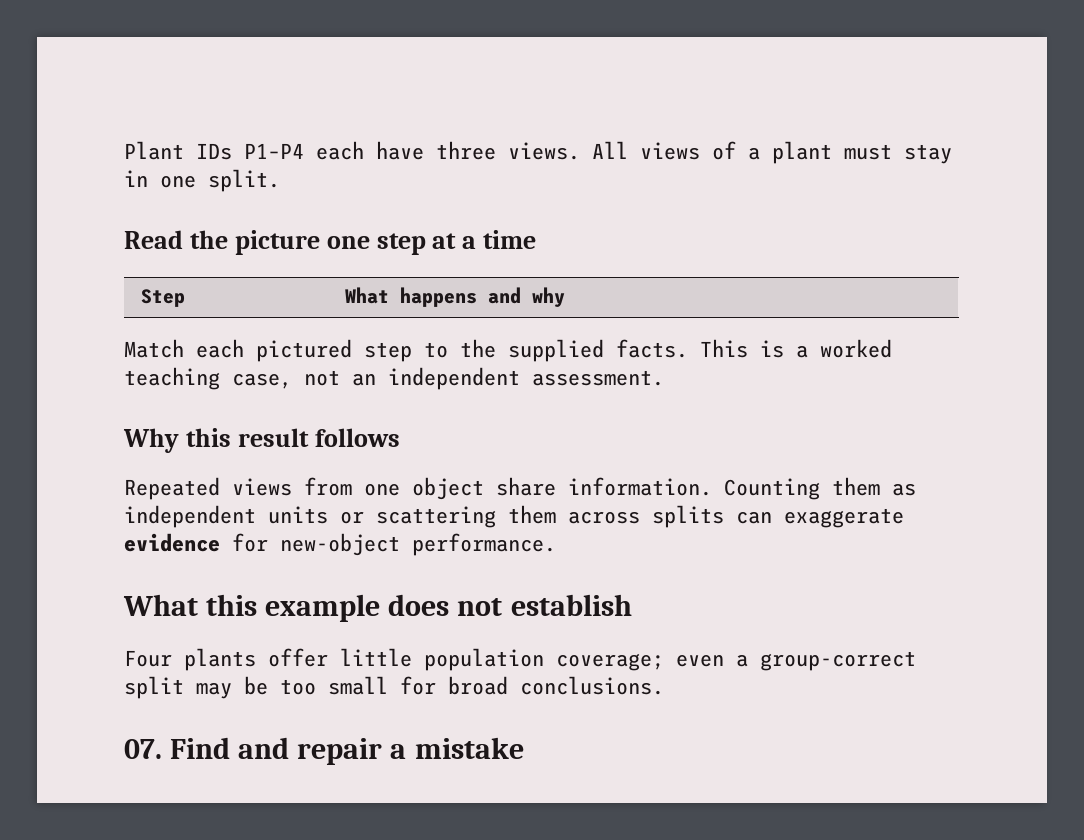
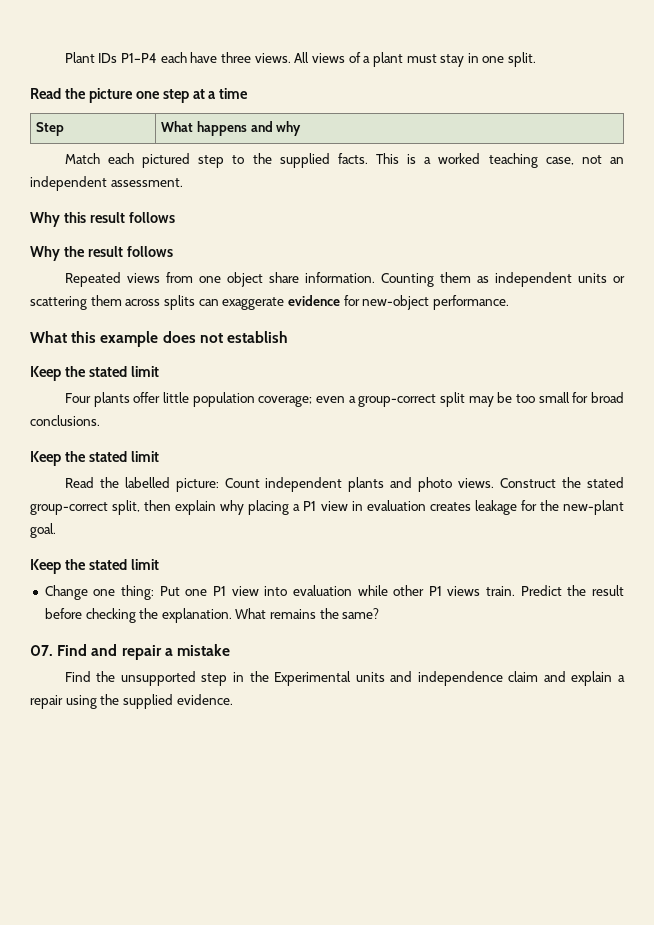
(400, 437) none -> [30,246,173,261] // Why the result follows
(632, 605) none -> [30,366,159,381] // Keep the stated limit
(664, 685) none -> [30,451,159,466] [64,477,624,492] [30,500,624,515] [30,523,56,538] [30,559,159,574] [44,585,624,600] [44,608,380,623] // Keep the stated limit // Read the labelled picture: Count independent plants and photo views. Construct the stated group-correct split, then explain why placing a P1 view in evaluation creates leakage for the new-plant goal. // Keep the stated limit // Change one thing: Put one P1 view into evaluation while other P1 views train. Predict the result before checking the explanation. What remains the same?
(524, 748) none -> [64,671,625,686] [30,694,233,709] // Find the unsupported step in the Experimental units and independence claim and explain a repair using the supplied evidence.

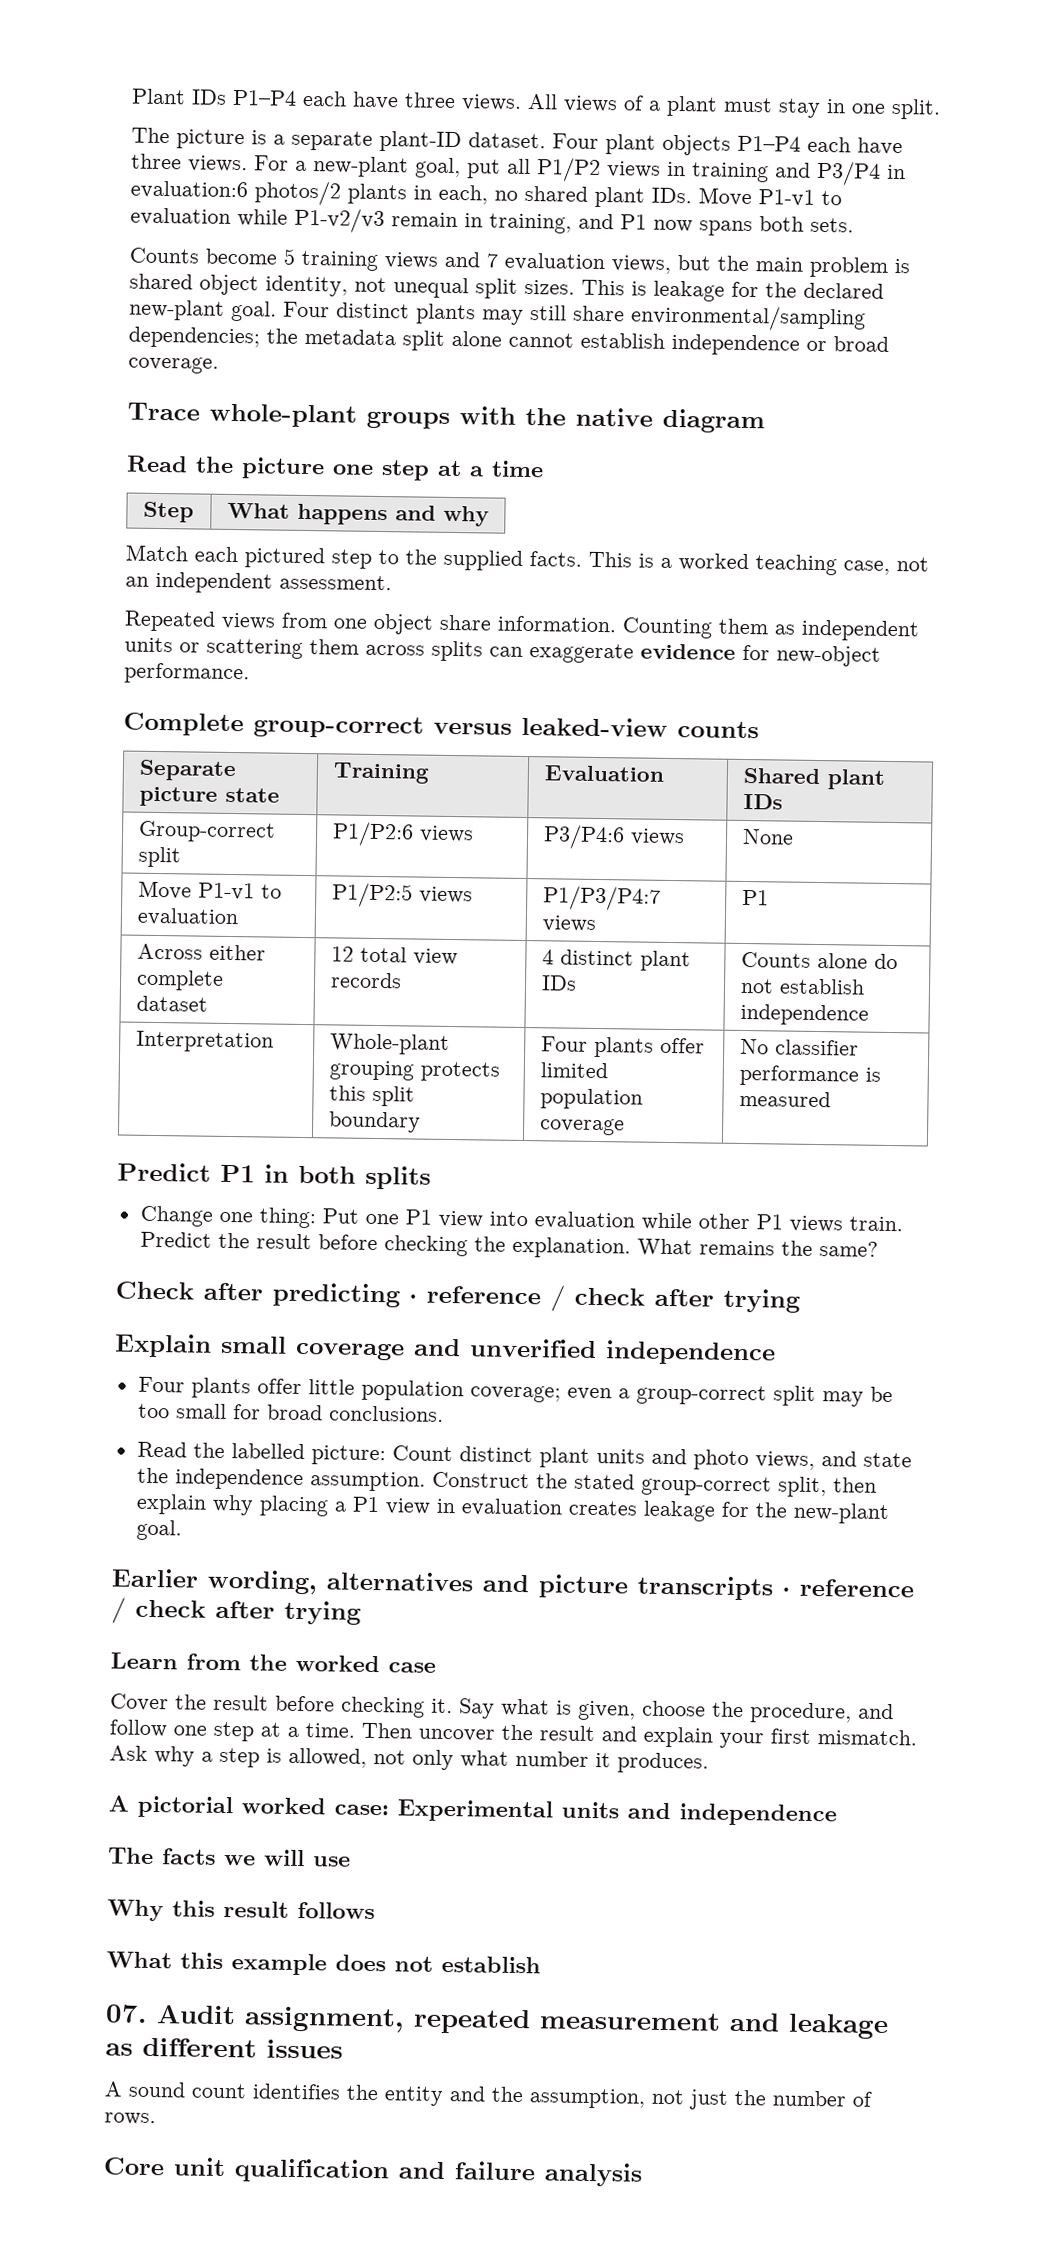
(537, 59) none -> [131,127,903,156] [131,153,906,186] [130,180,842,208] [130,207,854,237] [129,247,910,278] [129,273,884,302] [129,299,866,332] [128,326,889,356] [128,356,219,374] [127,402,765,434] // The picture is a separate plant-ID dataset. Four plant objects P1–P4 each have three views. For a new-plant goal, put all P1/P2 views in training and P3/P4 in evaluation:6 photos/2 plants in each, no shared plant IDs. Move P1-v1 to evaluation while P1-v2/v3 remain in training, and P1 now spans both sets. // Counts become 5 training views and 7 evaluation views, but the main problem is shared object identity, not unequal split sizes. This is leakage for the declared new-plant goal. Four distinct plants may still share environmental/sampling dependencies; the metadata split alone cannot establish independence or broad coverage. // Trace whole-plant groups with the native diagram
[30,212,175,227] [30,246,173,261] // Why this result follows // Why the result follows -> (392, 582) none
[30,331,288,347] [30,366,159,381] [64,392,624,407] [30,415,100,426] [30,451,159,466] [64,477,624,492] [30,500,624,515] [30,523,56,538] [30,559,159,574] What this example does not establish // Keep the stated limit // Four plants offer little population coverage; even a group-correct split may be too small for broad conclusions. // Keep the stated limit // Read the labelled picture: Count independent plants and photo views. Construct the stated group-correct split, then explain why placing a P1 view in evaluation creates leakage for the new-plant goal. // Keep the stated limit -> [123,712,759,739] [138,759,237,782] [138,786,280,807] [332,762,430,784] [543,765,665,782] [742,767,885,790] [742,793,783,810] [137,820,276,843] [137,846,181,868] [331,821,474,847] [542,824,685,850] [741,828,794,845] [137,880,282,901] [136,907,239,927] [331,882,473,908] [542,885,661,911] [541,915,596,932] [741,889,769,906] [136,943,266,961] [135,969,224,991] [135,995,208,1012] [330,946,458,966] [329,972,402,989] [541,949,691,972] [540,975,577,991] [740,951,898,970] [739,978,865,995] [739,1003,869,1026] [135,1030,274,1053] [329,1033,450,1055] [328,1060,500,1082] [328,1085,415,1107] [328,1111,421,1133] [540,1036,705,1058] [539,1062,608,1079] [539,1088,643,1110] [538,1118,625,1136] [739,1038,859,1056] [738,1064,881,1087] [738,1090,831,1108] [117,1162,431,1190] Complete group-correct versus leaked-view counts // Separate picture state | Training | Evaluation | Shared plant IDs // Group-correct split | P1/P2:6 views | P3/P4:6 views | None // Move P1-v1 to evaluation | P1/P2:5 views | P1/P3/P4:7 views | P1 // Across either complete dataset | 12 total view records | 4 distinct plant IDs | Counts alone do not establish independence // Interpretation | Whole-plant grouping protects this split boundary | Four plants offer limited population coverage | No classifier performance is measured // Predict P1 in both splits
[30,644,230,660] [64,671,625,686] [30,694,233,709] 07. Find and repair a mistake // Find the unsupported step in the Experimental units and independence claim and explain a repair using the supplied evidence. -> [115,1281,800,1313] [114,1333,776,1366] [137,1376,893,1407] [137,1403,444,1422] [136,1441,912,1471] [136,1467,877,1498] [135,1493,889,1525] [135,1519,182,1541] [111,1568,914,1601] [111,1597,361,1625] [110,1652,436,1673] [110,1693,894,1724] [109,1719,917,1749] [109,1745,709,1774] [108,1795,837,1827] [108,1847,351,1867] [107,1899,375,1922] [106,1951,541,1976] [105,2004,889,2040] [105,2037,343,2059] [104,2081,872,2110] [104,2112,156,2126] [103,2157,642,2187] Check after predicting · reference / check after trying // Explain small coverage and unverified independence // Four plants offer little population coverage; even a group-correct split may be too small for broad conclusions. // Read the labelled picture: Count distinct plant units and photo views, and state the independence assumption. Construct the stated group-correct split, then explain why placing a P1 view in evaluation creates leakage for the new-plant goal. // Earlier wording, alternatives and picture transcripts · reference / check after trying // Learn from the worked case // Cover the result before checking it. Say what is given, choose the procedure, and follow one step at a time. Then uncover the result and explain your first mismatch. Ask why a step is allowed, not only what number it produces. // A pictorial worked case: Experimental units and independence // The facts we will use // Why this result follows // What this example does not establish // 07. Audit assignment, repeated measurement and leakage as different issues // A sound count identifies the entity and the assumption, not just the number of rows. // Core unit qualification and failure analysis

